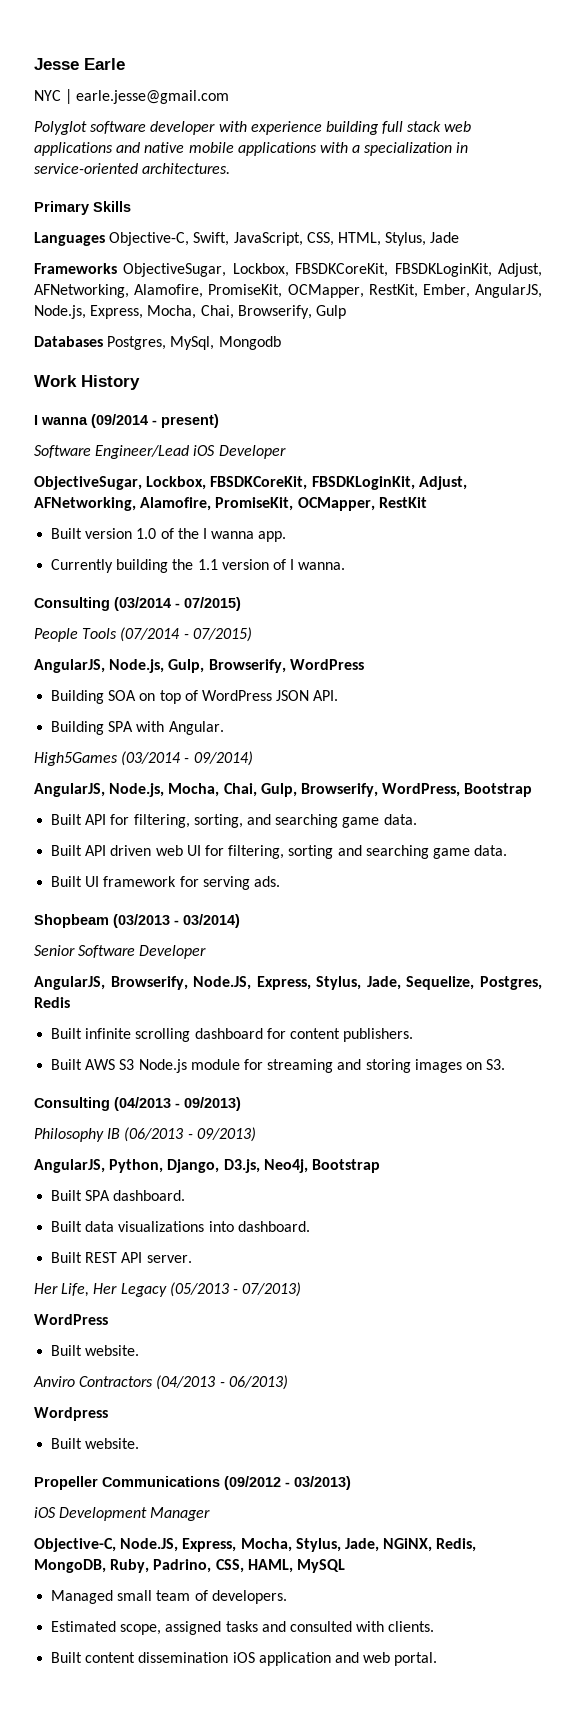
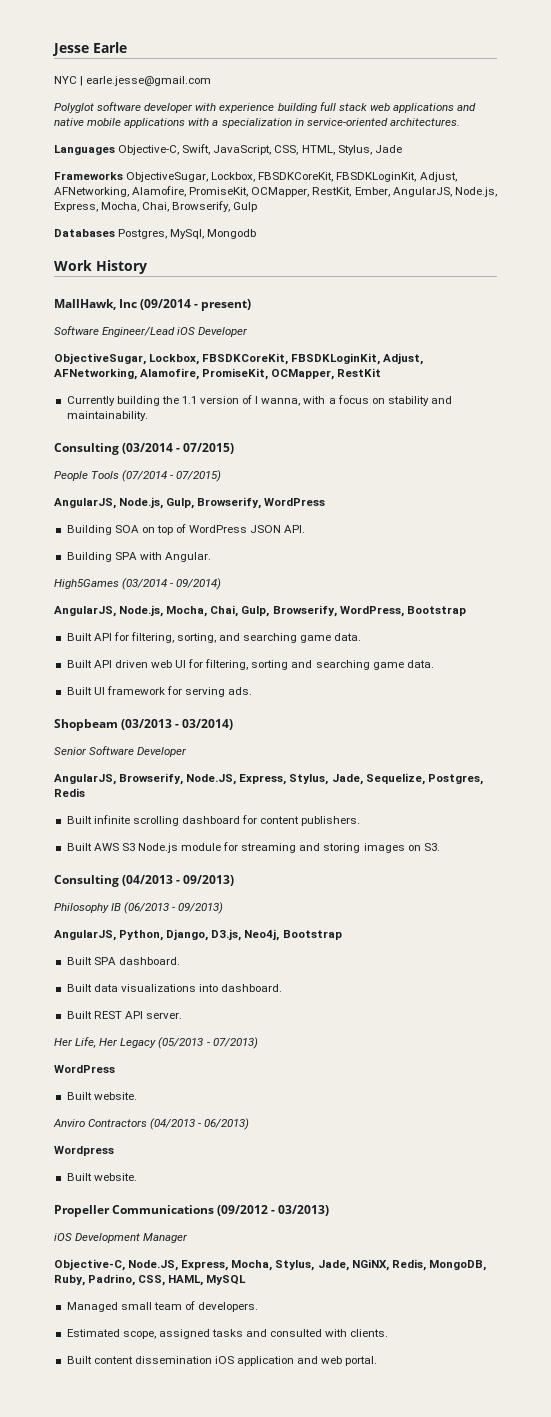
[34,201,131,215] // Primary Skills -> (460, 122) none
[34,415,88,425] I wanna -> [54,299,138,310] MallHawk, Inc
[51,528,287,542] // Built version 1.0 of the I wanna app. -> (382, 372) none
[298,562,346,570] wanna. -> [261,395,453,406] [66,411,148,421] wanna, with a focus on stability and maintainability.

